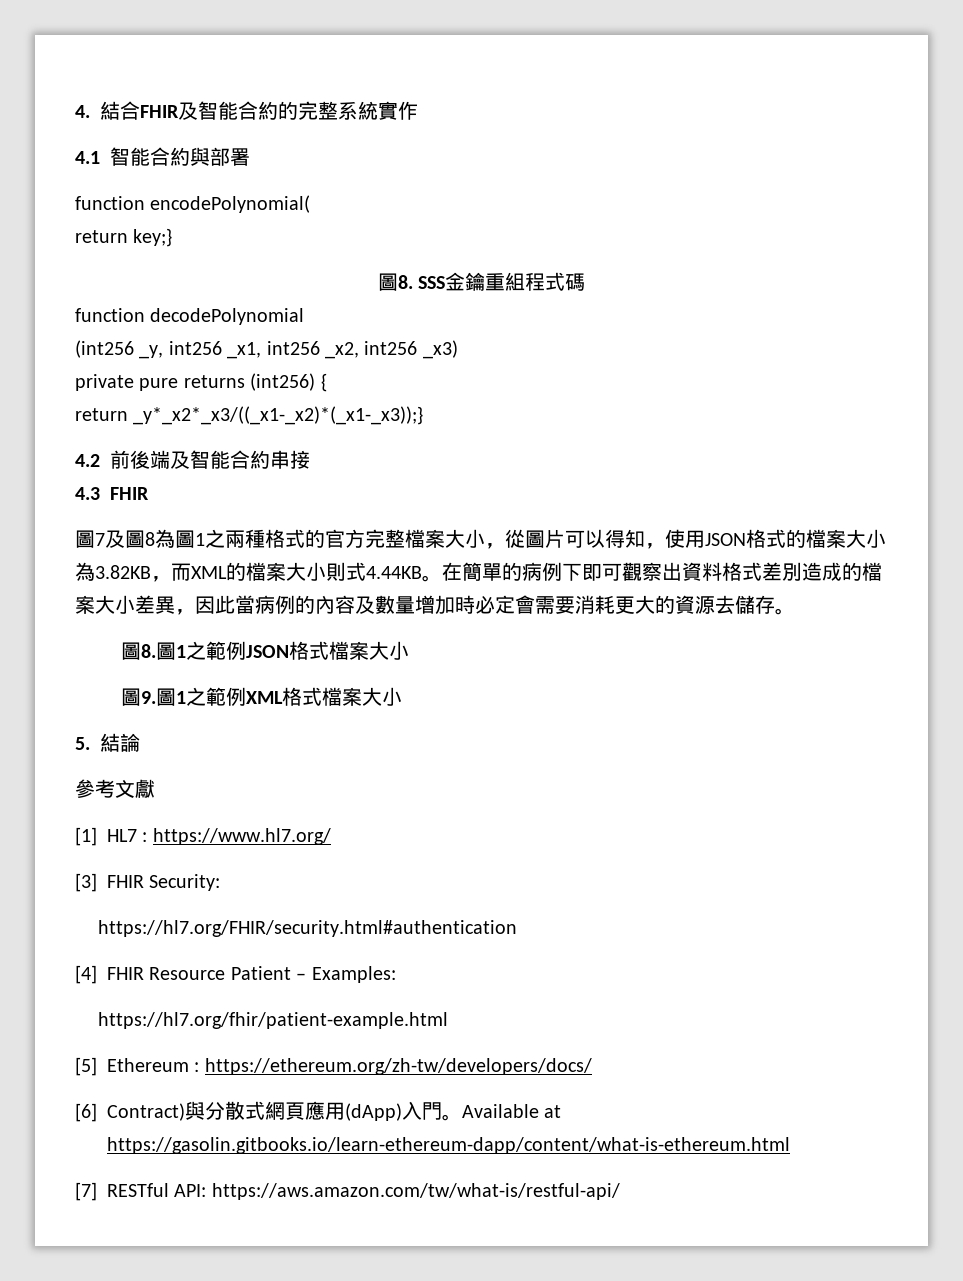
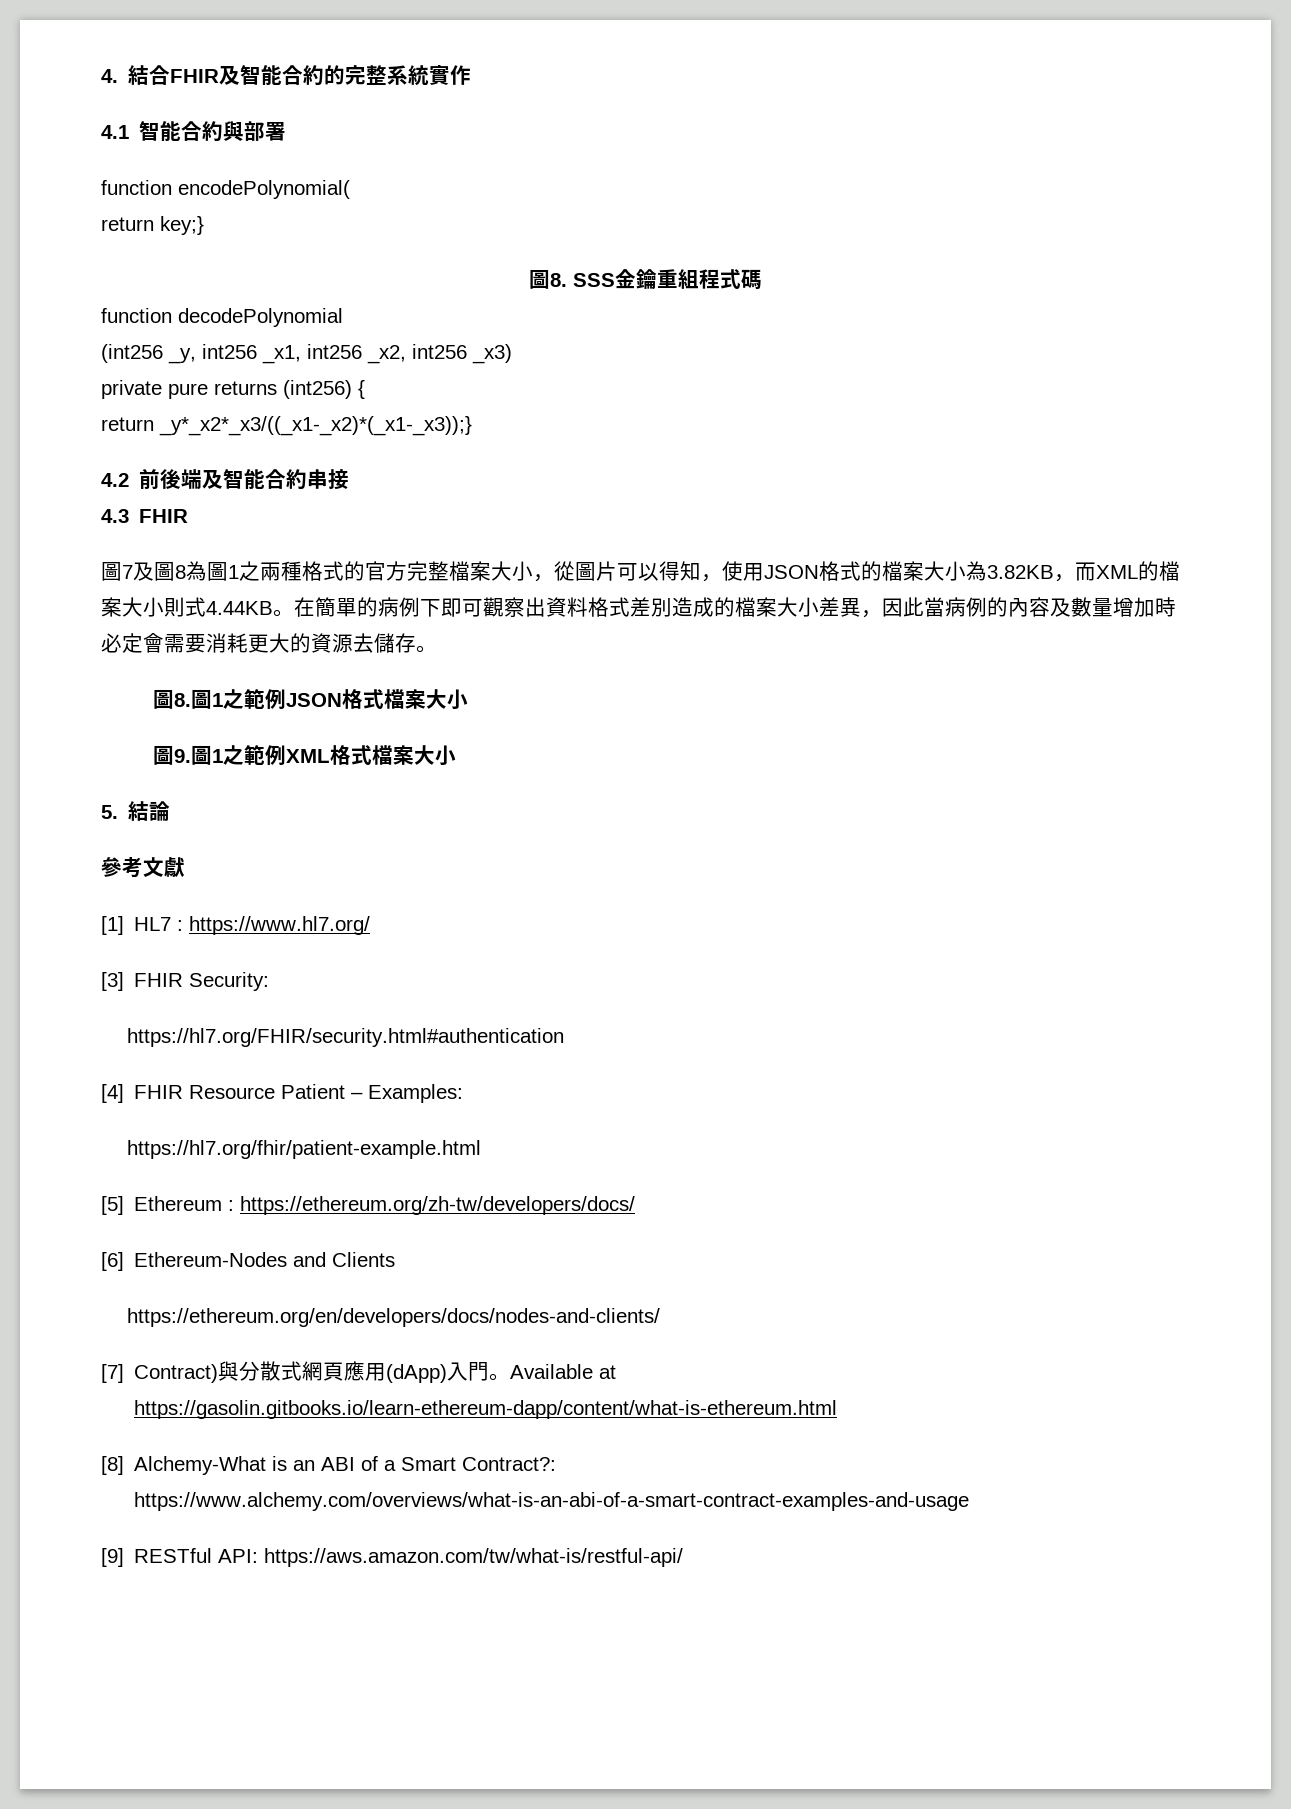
(97, 1112) none -> [134,1252,396,1267] [126,1308,660,1327] [101,1364,124,1383] Ethereum-Nodes and Clients // https://ethereum.org/en/developers/docs/nodes-and-clients/ // [7]
[75,1182,97,1201] [7] -> [101,1456,557,1475] [134,1492,970,1511] [101,1548,124,1567] [8] Alchemy-What is an ABI of a Smart Contract?: https://www.alchemy.com/overviews/what-is-an-abi-of-a-smart-contract-examples-and-usage // [9]

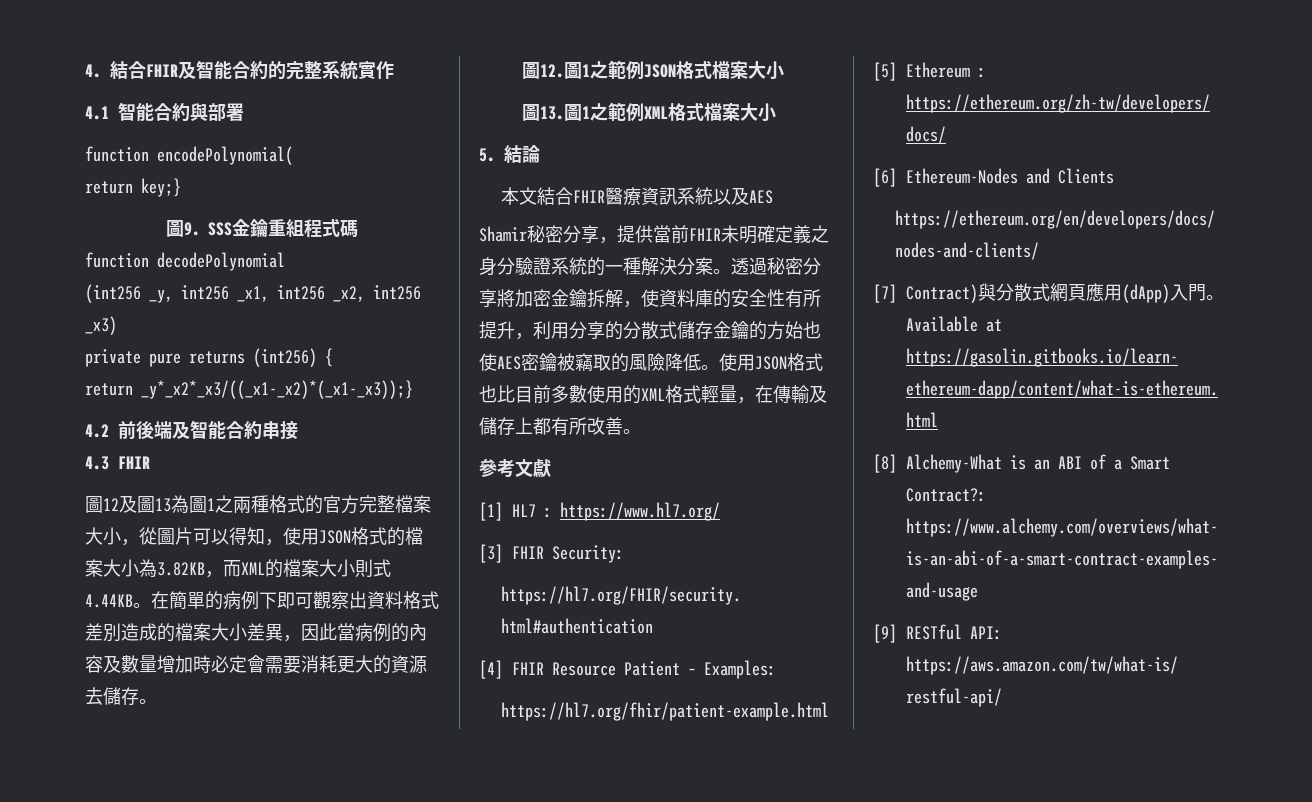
[550,273,567,287] 8. -> [184,222,200,236] 9.
[122,562,186,581] 7及圖8 -> [103,495,171,513] 12及圖13
[173,693,191,707] 8. -> [540,64,565,78] 12.
[173,749,191,763] 9. -> [540,106,565,120] 13.
(171, 811) none -> [500,187,773,205] [479,225,829,244] [479,257,821,276] [479,289,821,308] [479,321,821,340] [479,353,823,372] [479,385,827,404] [479,417,641,436] // 本文結合FHIR醫療資訊系統以及AES // Shamir秘密分享，提供當前FHIR未明確定義之身分驗證系統的一種解決分案。透過秘密分享將加密金鑰拆解，使資料庫的安全性有所提升，利用分享的分散式儲存金鑰的方始也使AES密鑰被竊取的風險降低。使用JSON格式也比目前多數使用的XML格式輕量，在傳輸及儲存上都有所改善。

